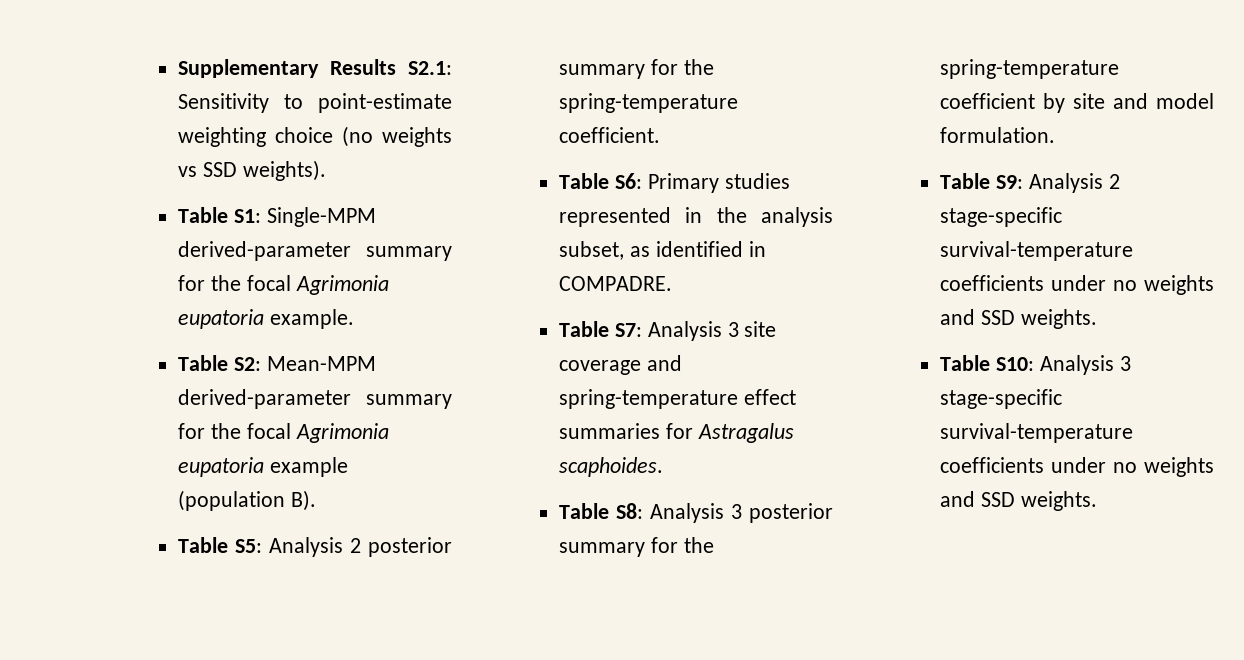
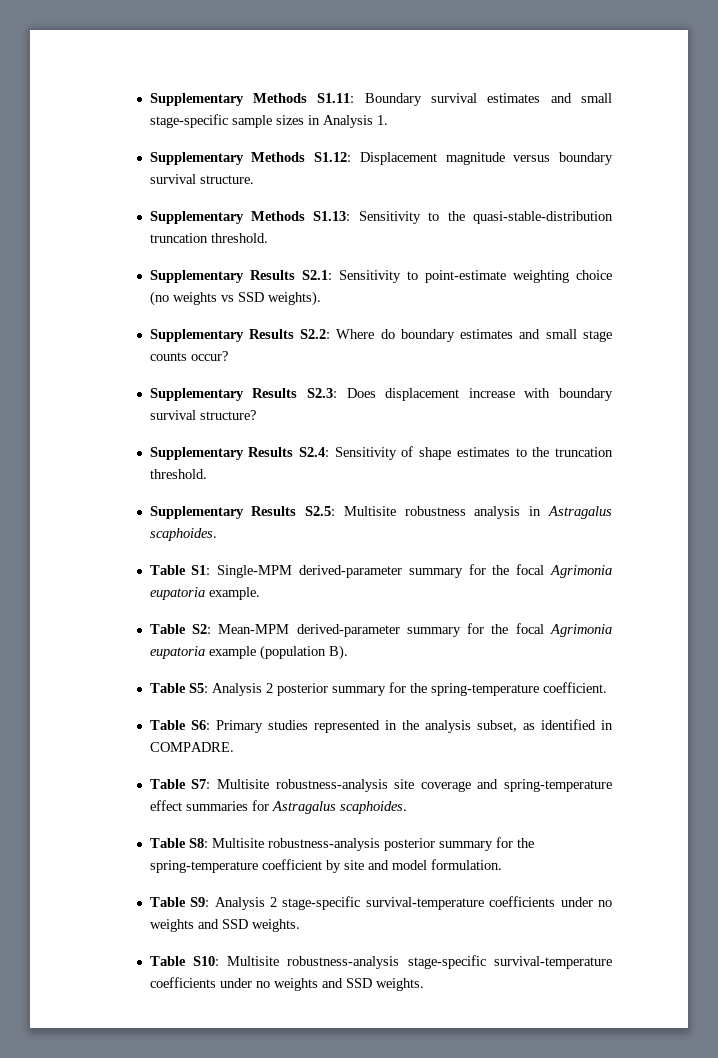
[178,59,320,78] Supplementary -> [149,93,612,106] [149,114,388,128] [149,152,613,165] [149,174,254,184] [149,211,613,224] [149,233,268,243] [149,270,244,283] Supplementary Methods S1.11: Boundary survival estimates and small stage-specific sample sizes in Analysis 1. // Supplementary Methods S1.12: Displacement magnitude versus boundary survival structure. // Supplementary Methods S1.13: Sensitivity to the quasi-stable-distribution truncation threshold. // Supplementary
(326, 170) none -> [149,329,612,342] [149,351,228,361] [149,388,613,401] [149,410,256,420] [149,446,613,460] [149,469,207,479] [149,506,612,519] [149,528,217,541] // Supplementary Results S2.2: Where do boundary estimates and small stage counts occur? // Supplementary Results S2.3: Does displacement increase with boundary survival structure? // Supplementary Results S2.4: Sensitivity of shape estimates to the truncation threshold. // Supplementary Results S2.5: Multisite robustness analysis in Astragalus scaphoides.
[647,321,739,341] Analysis 3 -> [216,779,388,792] Multisite robustness-analysis
[650,503,743,523] Analysis 3 -> [211,838,380,851] Multisite robustness-analysis
[1039,355,1131,375] Analysis 3 -> [227,956,400,969] Multisite robustness-analysis

